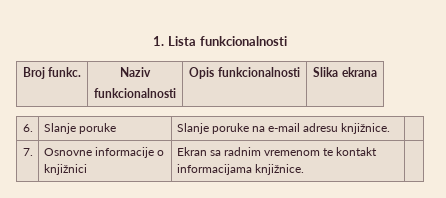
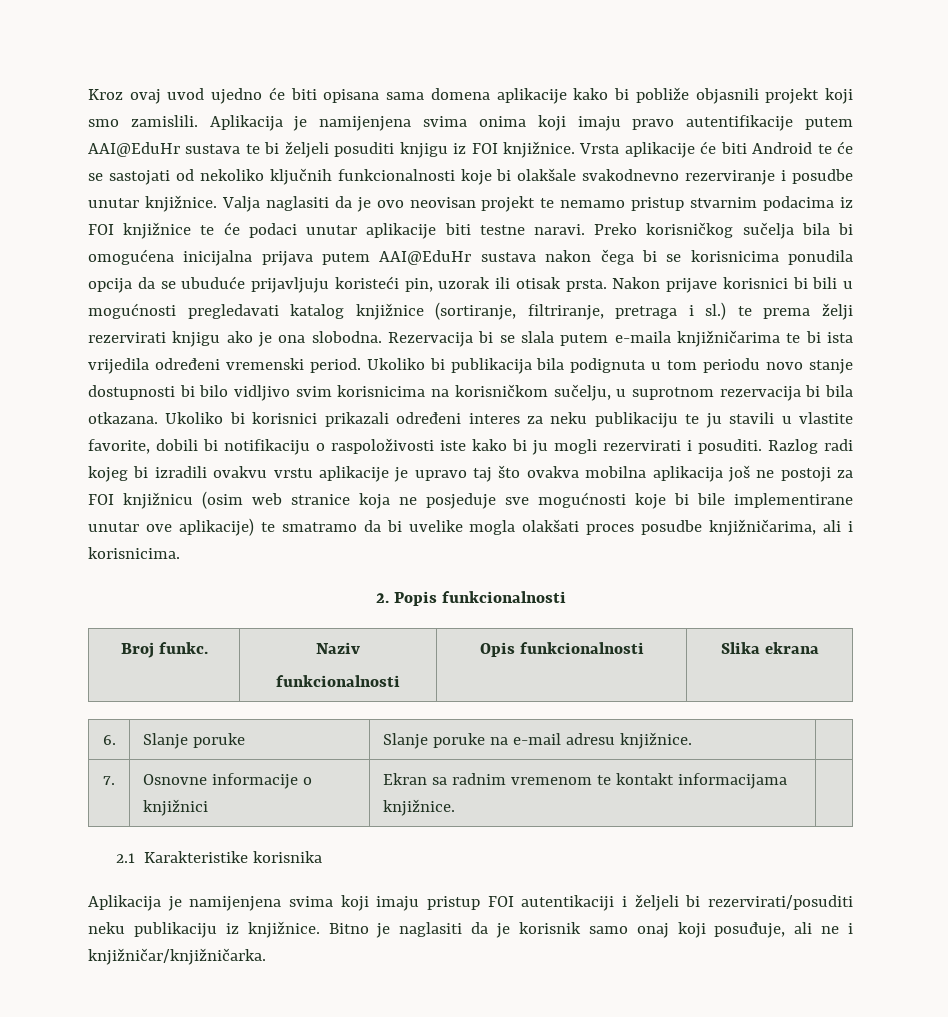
[153,36,196,46] 1. Lista -> [88,87,854,104] [88,115,853,131] [88,141,853,158] [88,168,853,185] [88,195,854,212] [88,222,853,239] [88,249,854,266] [88,276,853,293] [88,302,853,320] [88,330,854,347] [88,358,853,374] [88,384,854,401] [88,412,854,428] [88,438,853,455] [88,465,853,482] [88,491,853,509] [88,518,854,536] [88,547,180,559] [375,591,437,606] Kroz ovaj uvod ujedno će biti opisana sama domena aplikacije kako bi pobliže objasnili projekt koji smo zamislili. Aplikacija je namijenjena svima onima koji imaju pravo autentifikacije putem AAI@EduHr sustava te bi željeli posuditi knjigu iz FOI knjižnice. Vrsta aplikacije će biti Android te će se sastojati od nekoliko ključnih funkcionalnosti koje bi olakšale svakodnevno rezerviranje i posudbe unutar knjižnice. Valja naglasiti da je ovo neovisan projekt te nemamo pristup stvarnim podacima iz FOI knjižnice te će podaci unutar aplikacije biti testne naravi. Preko korisničkog sučelja bila bi omogućena inicijalna prijava putem AAI@EduHr sustava nakon čega bi se korisnicima ponudila opcija da se ubuduće prijavljuju koristeći pin, uzorak ili otisak prsta. Nakon prijave korisnici bi bili u mogućnosti pregledavati katalog knjižnice (sortiranje, filtriranje, pretraga i sl.) te prema želji rezervirati knjigu ako je ona slobodna. Rezervacija bi se slala putem e-maila knjižničarima te bi ista vrijedila određeni vremenski period. Ukoliko bi publikacija bila podignuta u tom periodu novo stanje dostupnosti bi bilo vidljivo svim korisnicima na korisničkom sučelju, u suprotnom rezervacija bi bila otkazana. Ukoliko bi korisnici prikazali određeni interes za neku publikaciju te ju stavili u vlastite favorite, dobili bi notifikaciju o raspoloživosti iste kako bi ju mogli rezervirati i posuditi. Razlog radi kojeg bi izradili ovakvu vrstu aplikacije je upravo taj što ovakva mobilna aplikacija još ne postoji za FOI knjižnicu (osim web stranice koja ne posjeduje sve mogućnosti koje bi bile implementirane unutar ove aplikacije) te smatramo da bi uvelike mogla olakšati proces posudbe knjižničarima, ali i korisnicima. // 2. Popis
(305, 169) none -> [115,851,322,863] [88,894,853,911] [88,921,853,938] [88,948,266,965] // 2.1 Karakteristike korisnika // Aplikacija je namijenjena svima koji imaju pristup FOI autentikaciji i željeli bi rezervirati/posuditi neku publikaciju iz knjižnice. Bitno je naglasiti da je korisnik samo onaj koji posuđuje, ali ne i knjižničar/knjižničarka.

